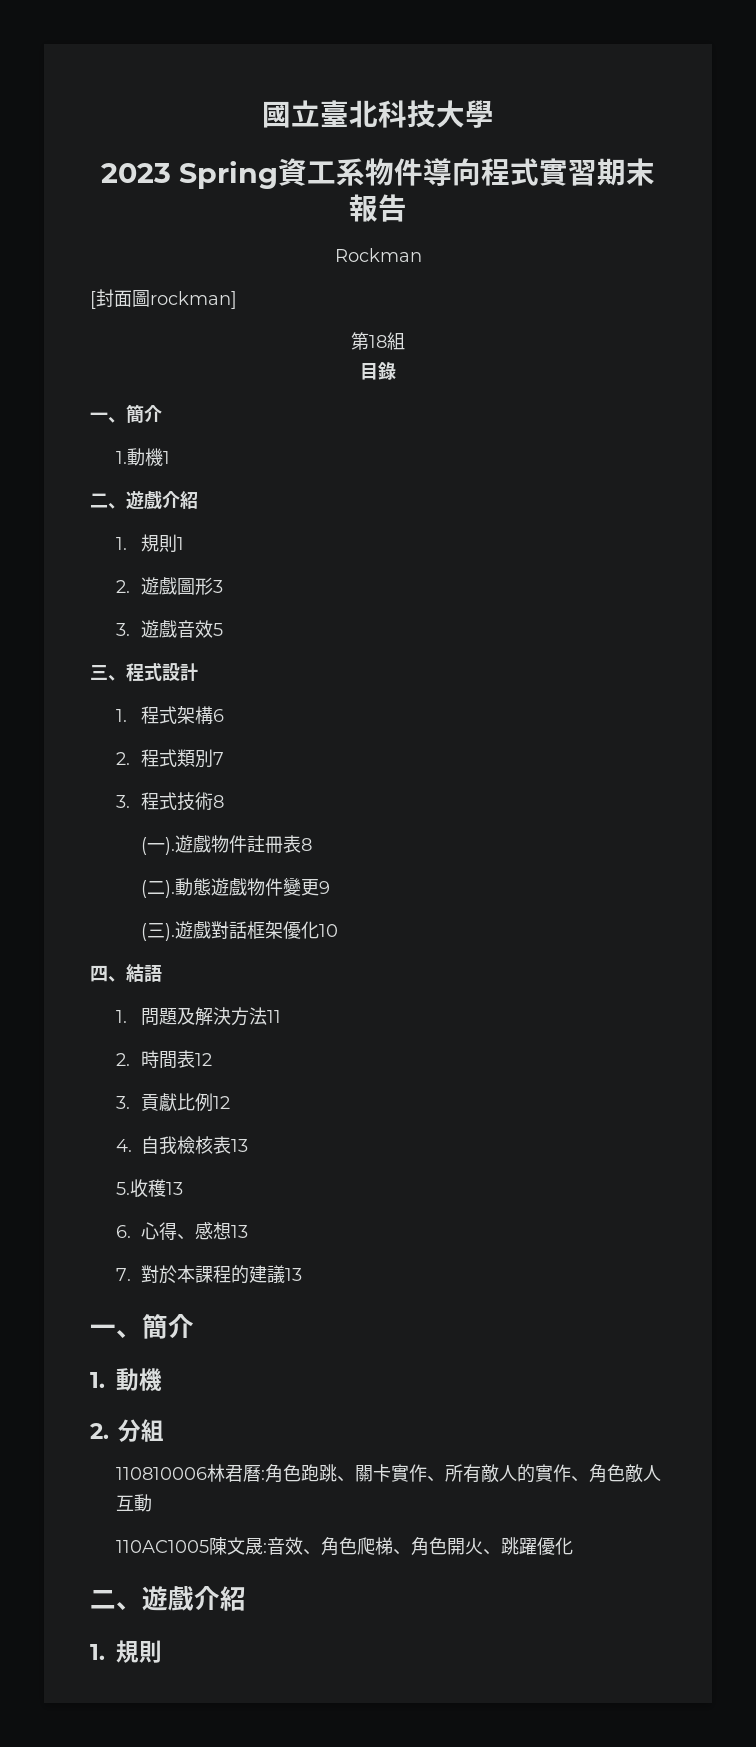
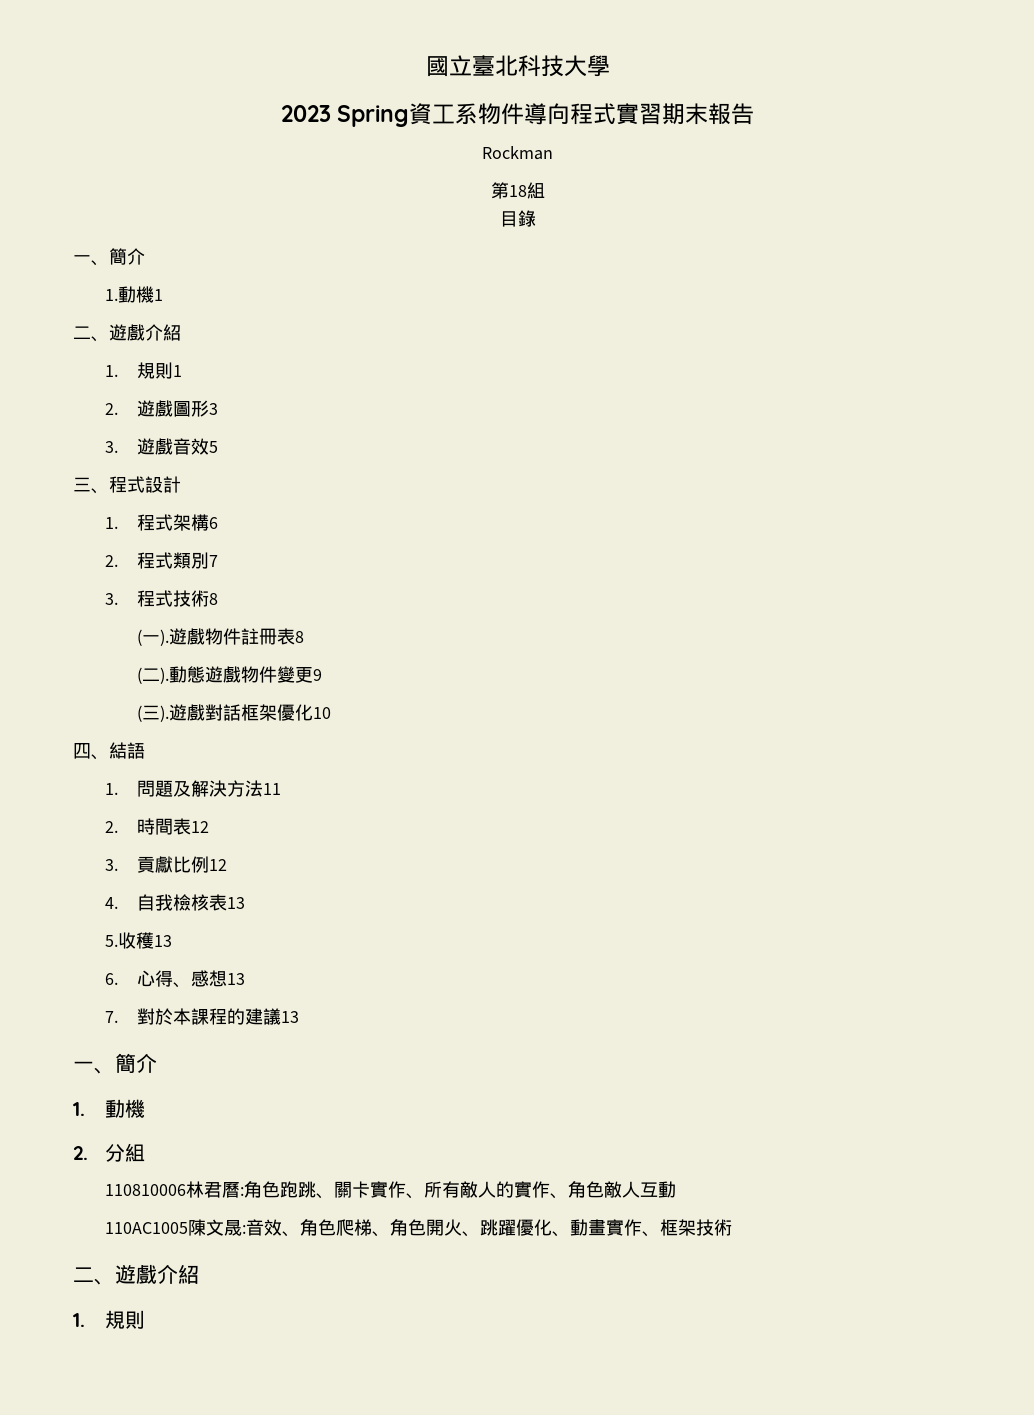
[90,289,237,309] // [封面圖rockman] -> (553, 153) none
(573, 1546) none -> [551,1219,732,1237] 、動畫實作、框架技術

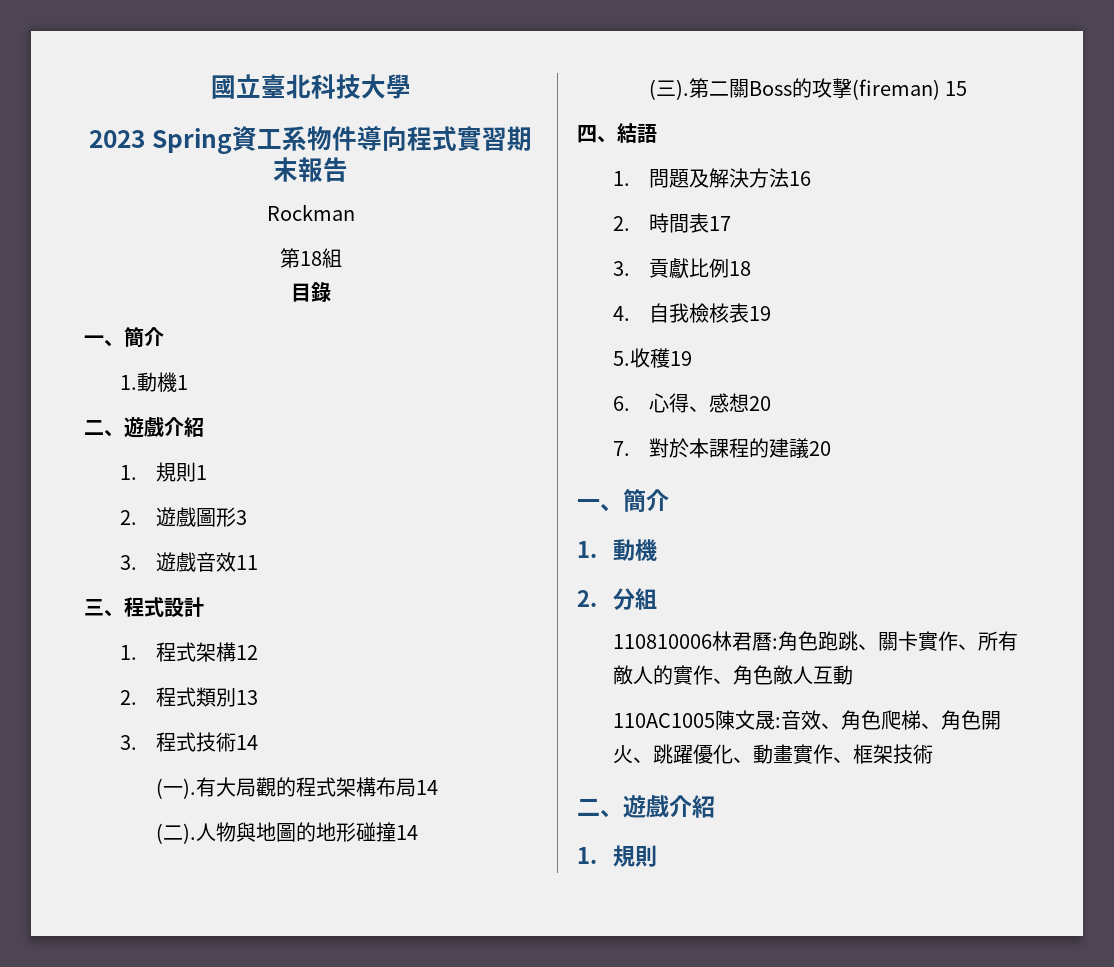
[208,441,218,453] 5 -> [235,555,258,570] 11
[208,517,218,529] 6 -> [235,645,258,660] 12
[208,555,218,567] 7 -> [235,690,258,705] 13
[208,593,218,605] 8 -> [235,735,258,750] 14
[168,628,304,645] [136,666,322,684] [136,704,331,722] 遊戲物件註冊表8 // (二).動態遊戲物件變更9 // (三).遊戲對話框架優化10 -> [195,777,438,797] [155,822,418,844] [648,78,967,100] 有大局觀的程式架構布局14 // (二).人物與地圖的地形碰撞14 // (三).第二關Boss的攻擊(fireman) 15
[262,783,281,795] 11 -> [788,171,811,186] 16
[190,821,209,833] 12 -> [708,216,731,231] 17
[208,859,227,871] 12 -> [728,261,751,276] 18
[226,897,245,909] 13 -> [748,306,771,321] 19
[153,935,172,947] 13 -> [669,351,692,366] 19
[226,973,245,985] 13 -> [748,396,771,411] 20
[280,1011,299,1023] 13 -> [808,441,831,456] 20

